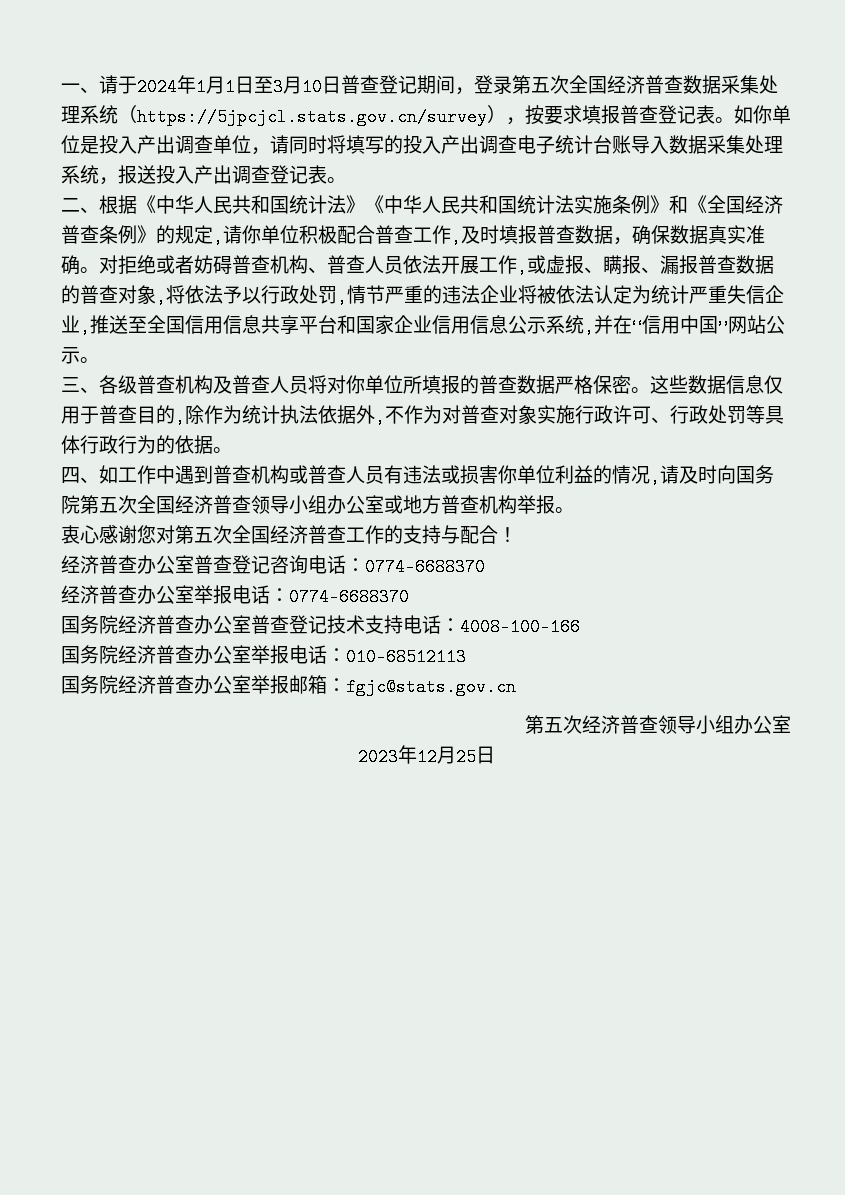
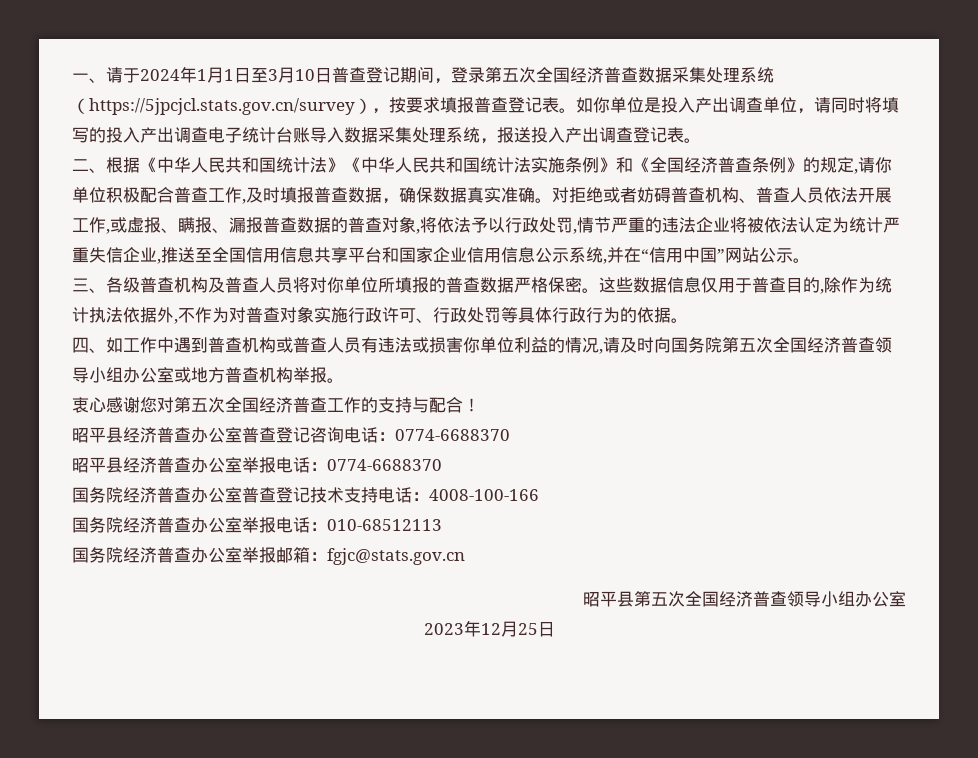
(517, 534) none -> [72,427,123,443] 昭平县
(485, 567) none -> [72,457,123,473] 昭平县
[525,715,582,734] 第五次 -> [583,591,719,607] 昭平县第五次全国

